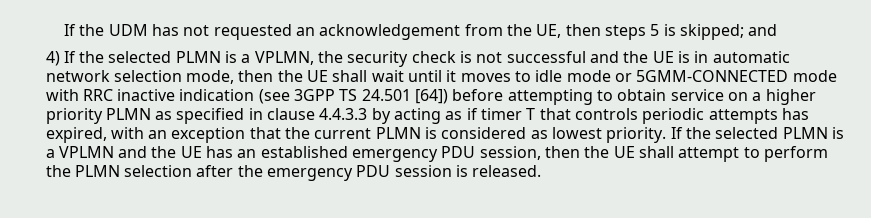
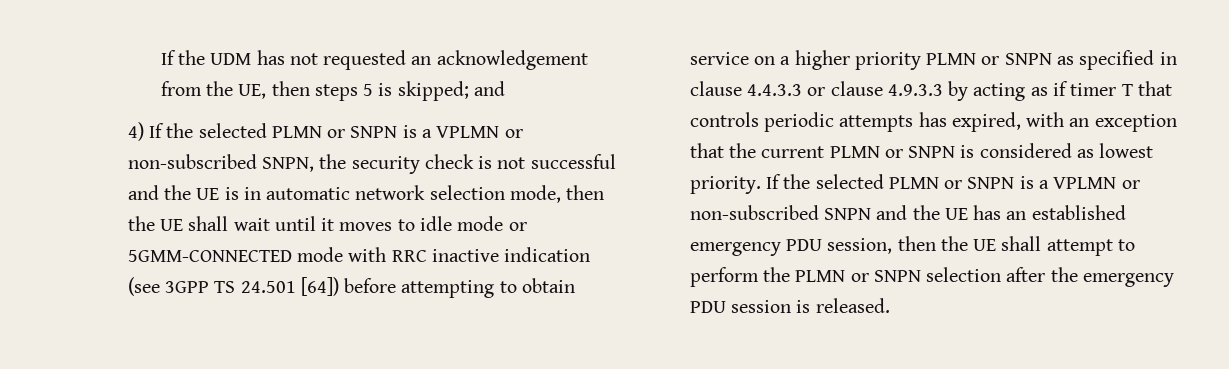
[225,51,314,65] is a VPLMN, -> [327,125,523,138] [127,154,315,172] or SNPN is a VPLMN or non-subscribed SNPN,
(151, 114) none -> [981,53,1052,65] or SNPN
(368, 114) none -> [807,81,943,96] or clause 4.9.3.3
(421, 133) none -> [884,146,956,158] or SNPN
[831,127,844,139] [45,146,114,158] is a VPLMN -> [944,176,1140,189] [689,205,872,220] or SNPN is a VPLMN or non-subscribed SNPN
(120, 171) none -> [850,270,921,282] or SNPN

